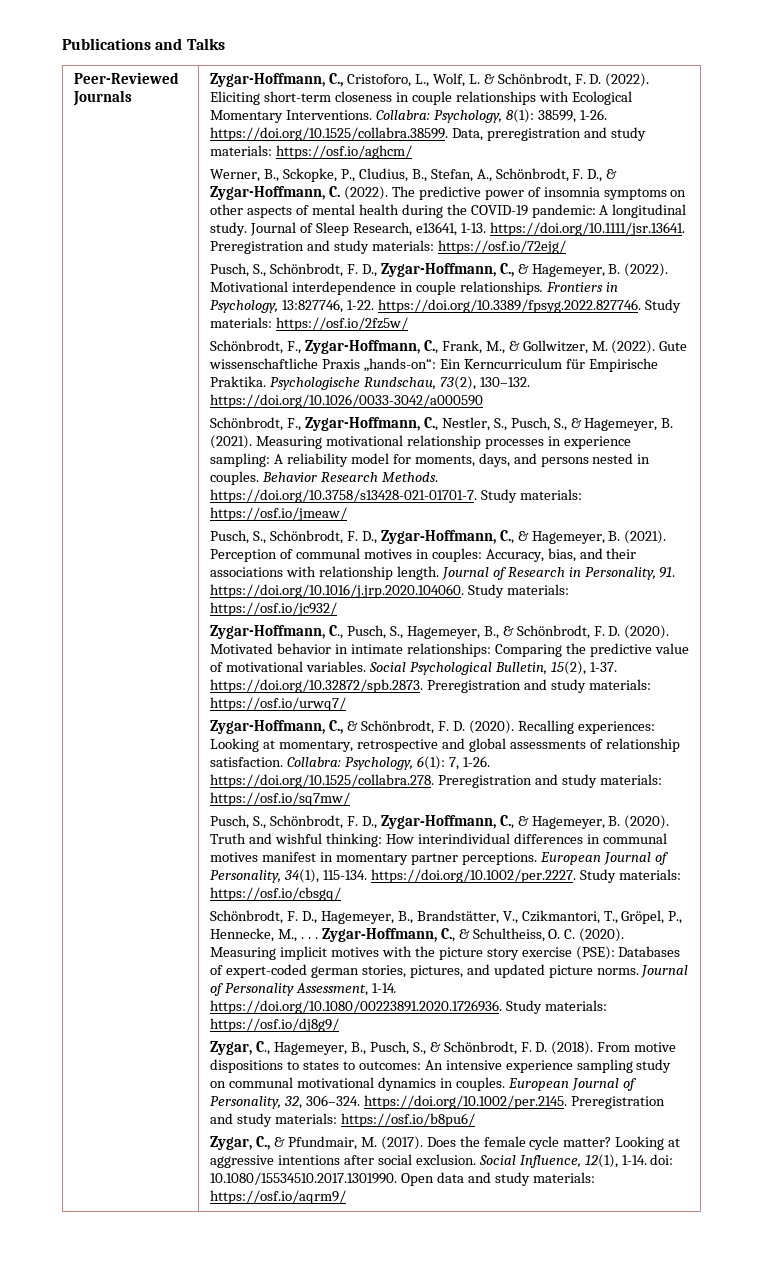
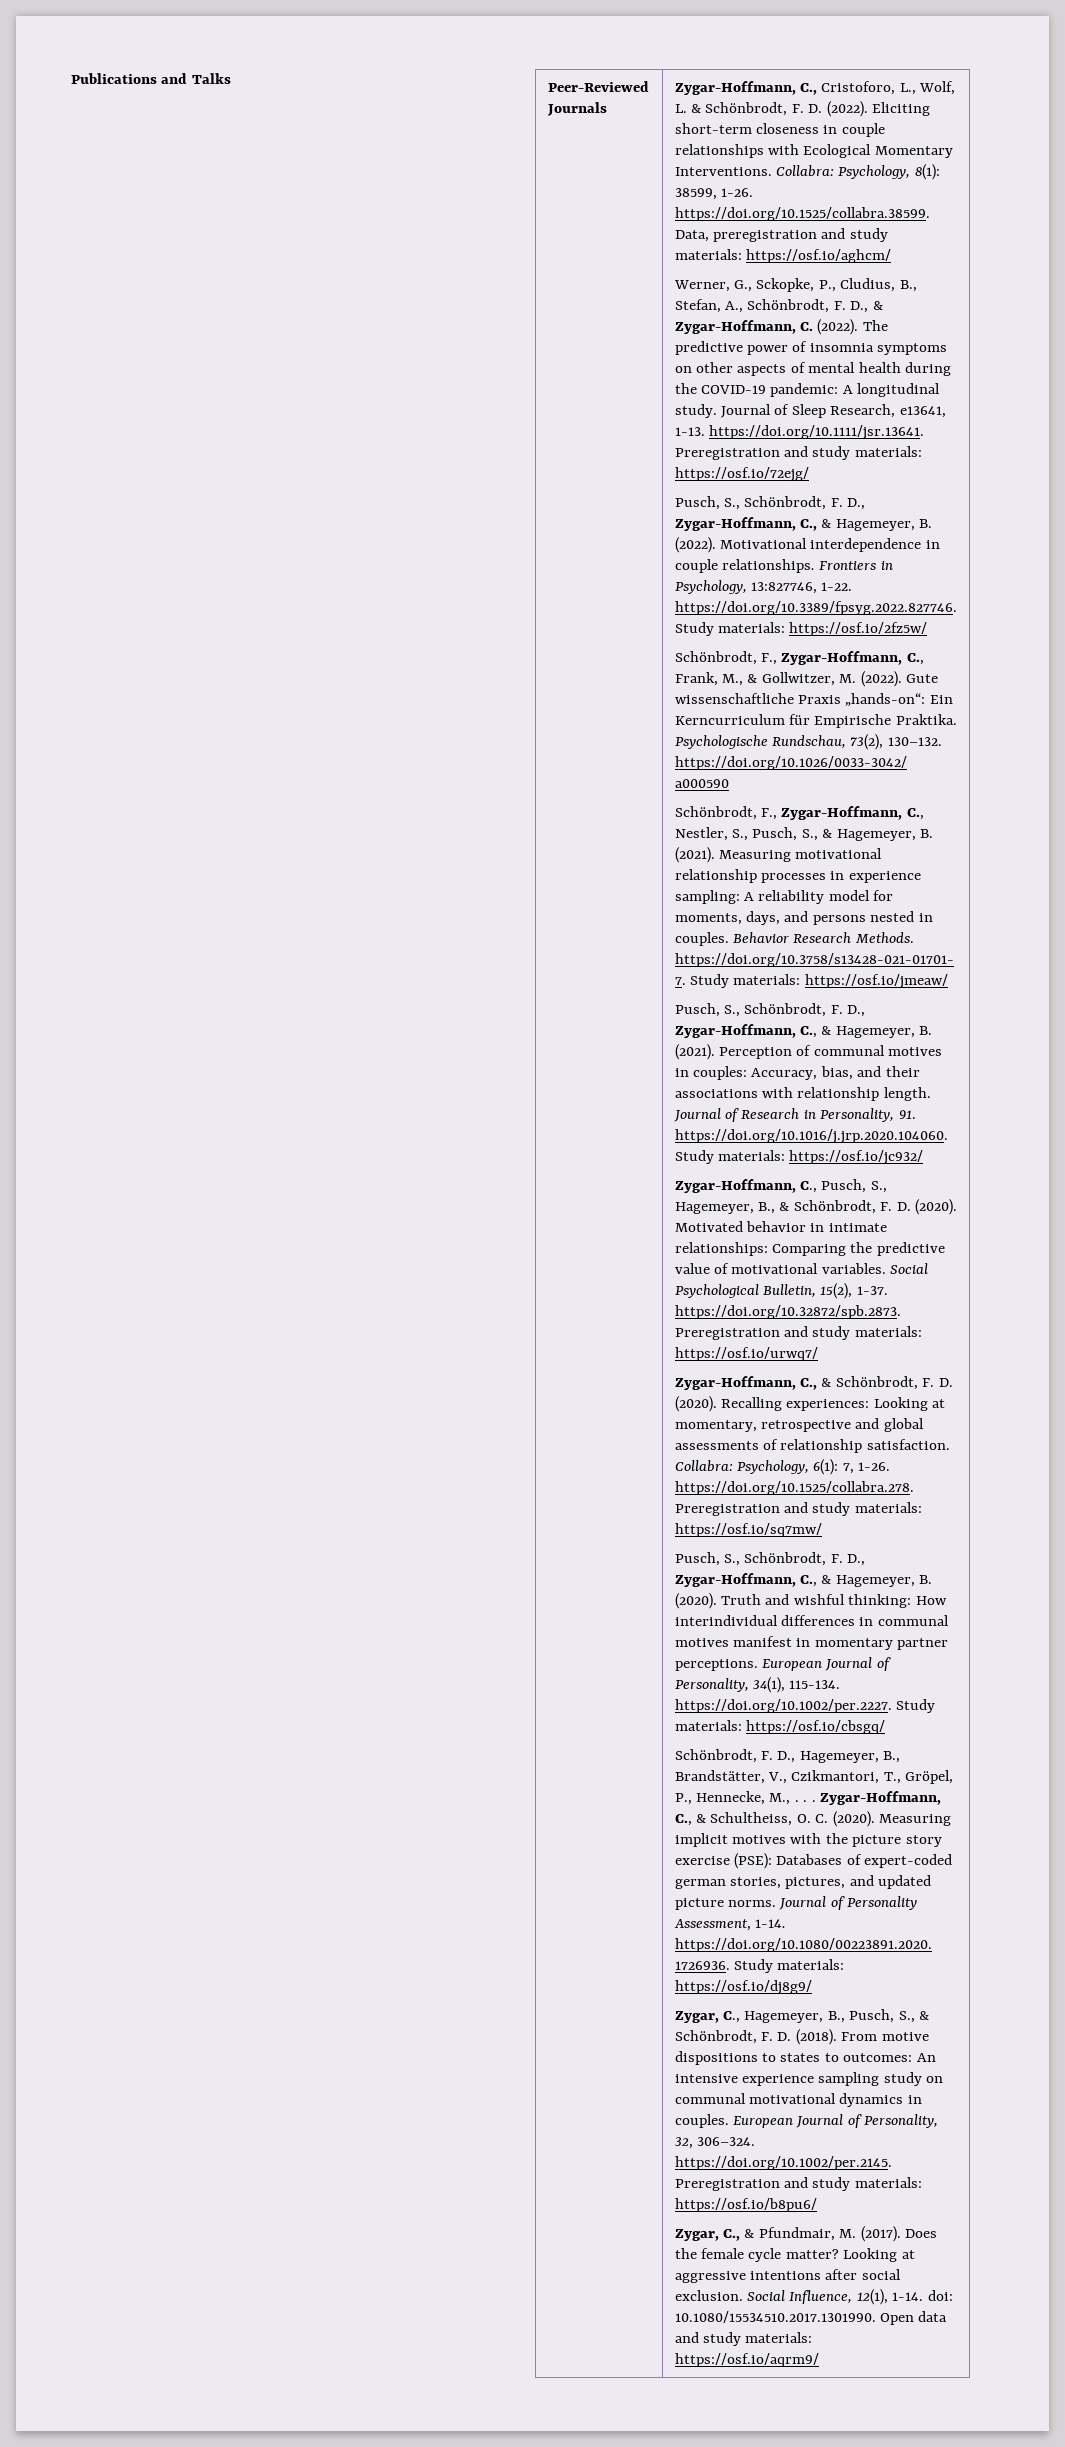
[264,169,280,182] B., -> [733,280,752,292] G.,

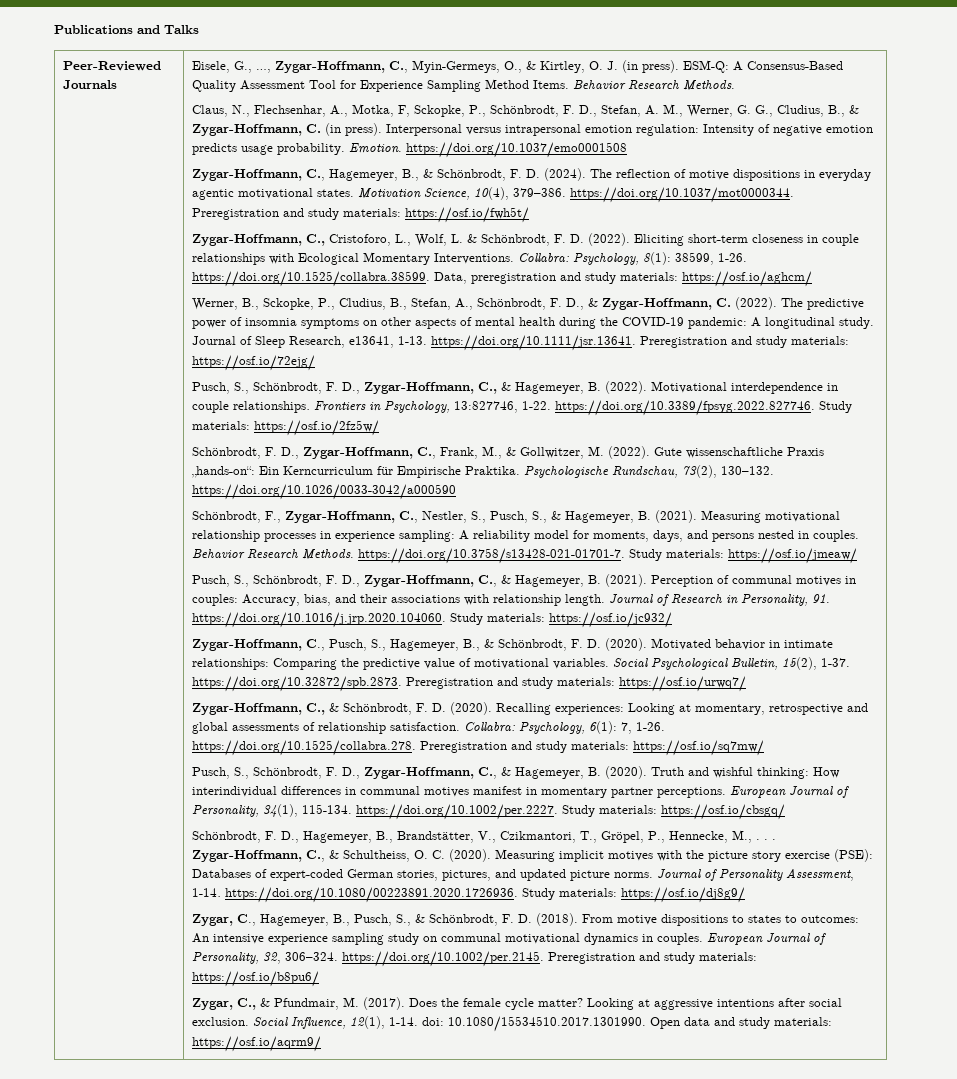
(607, 109) none -> [192,60,844,73] [192,79,736,92] [192,104,860,117] [192,123,874,136] [192,142,628,158] [192,168,872,181] [192,187,795,203] [192,207,530,223] Eisele, G., …, Zygar-Hoffmann, C., Myin-Germeys, O., & Kirtley, O. J. (in press). ESM-Q: A Consensus-Based Quality Assessment Tool for Experience Sampling Method Items. Behavior Research Methods. // Claus, N., Flechsenhar, A., Motka, F, Sckopke, P., Schönbrodt, F. D., Stefan, A. M., Werner, G. G., Cludius, B., & Zygar-Hoffmann, C. (in press). Interpersonal versus intrapersonal emotion regulation: Intensity of negative emotion predicts usage probability. Emotion. https://doi.org/10.1037/emo0001508 // Zygar-Hoffmann, C., Hagemeyer, B., & Schönbrodt, F. D. (2024). The reflection of motive dispositions in everyday agentic motivational states. Motivation Science, 10(4), 379–386. https://doi.org/10.1037/mot0000344. Preregistration and study materials: https://osf.io/fwh5t/ //
[733,280,752,292] G., -> [242,298,260,310] B.,
[760,653,777,665] F., -> [265,447,300,459] F. D.,
[674,1879,726,1889] german -> [347,869,394,878] German

